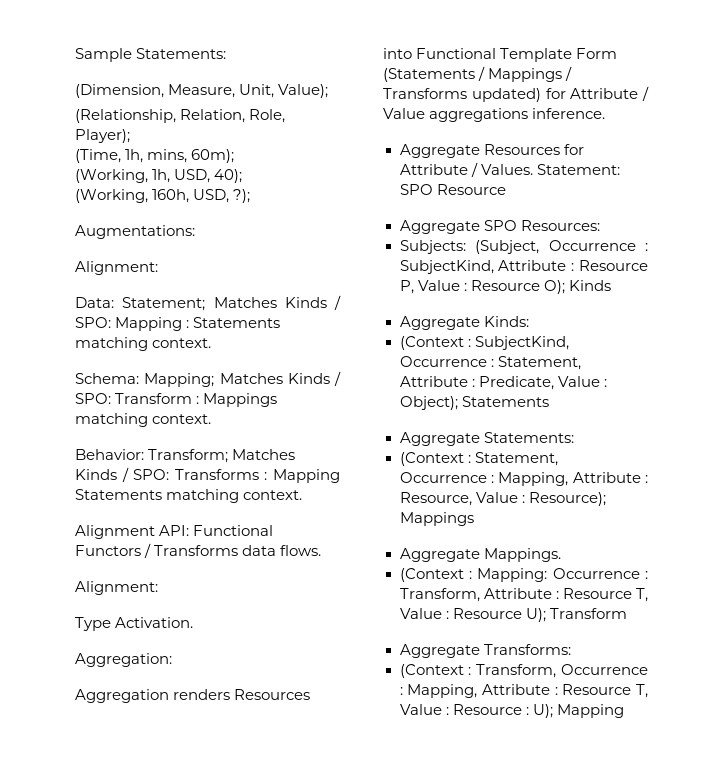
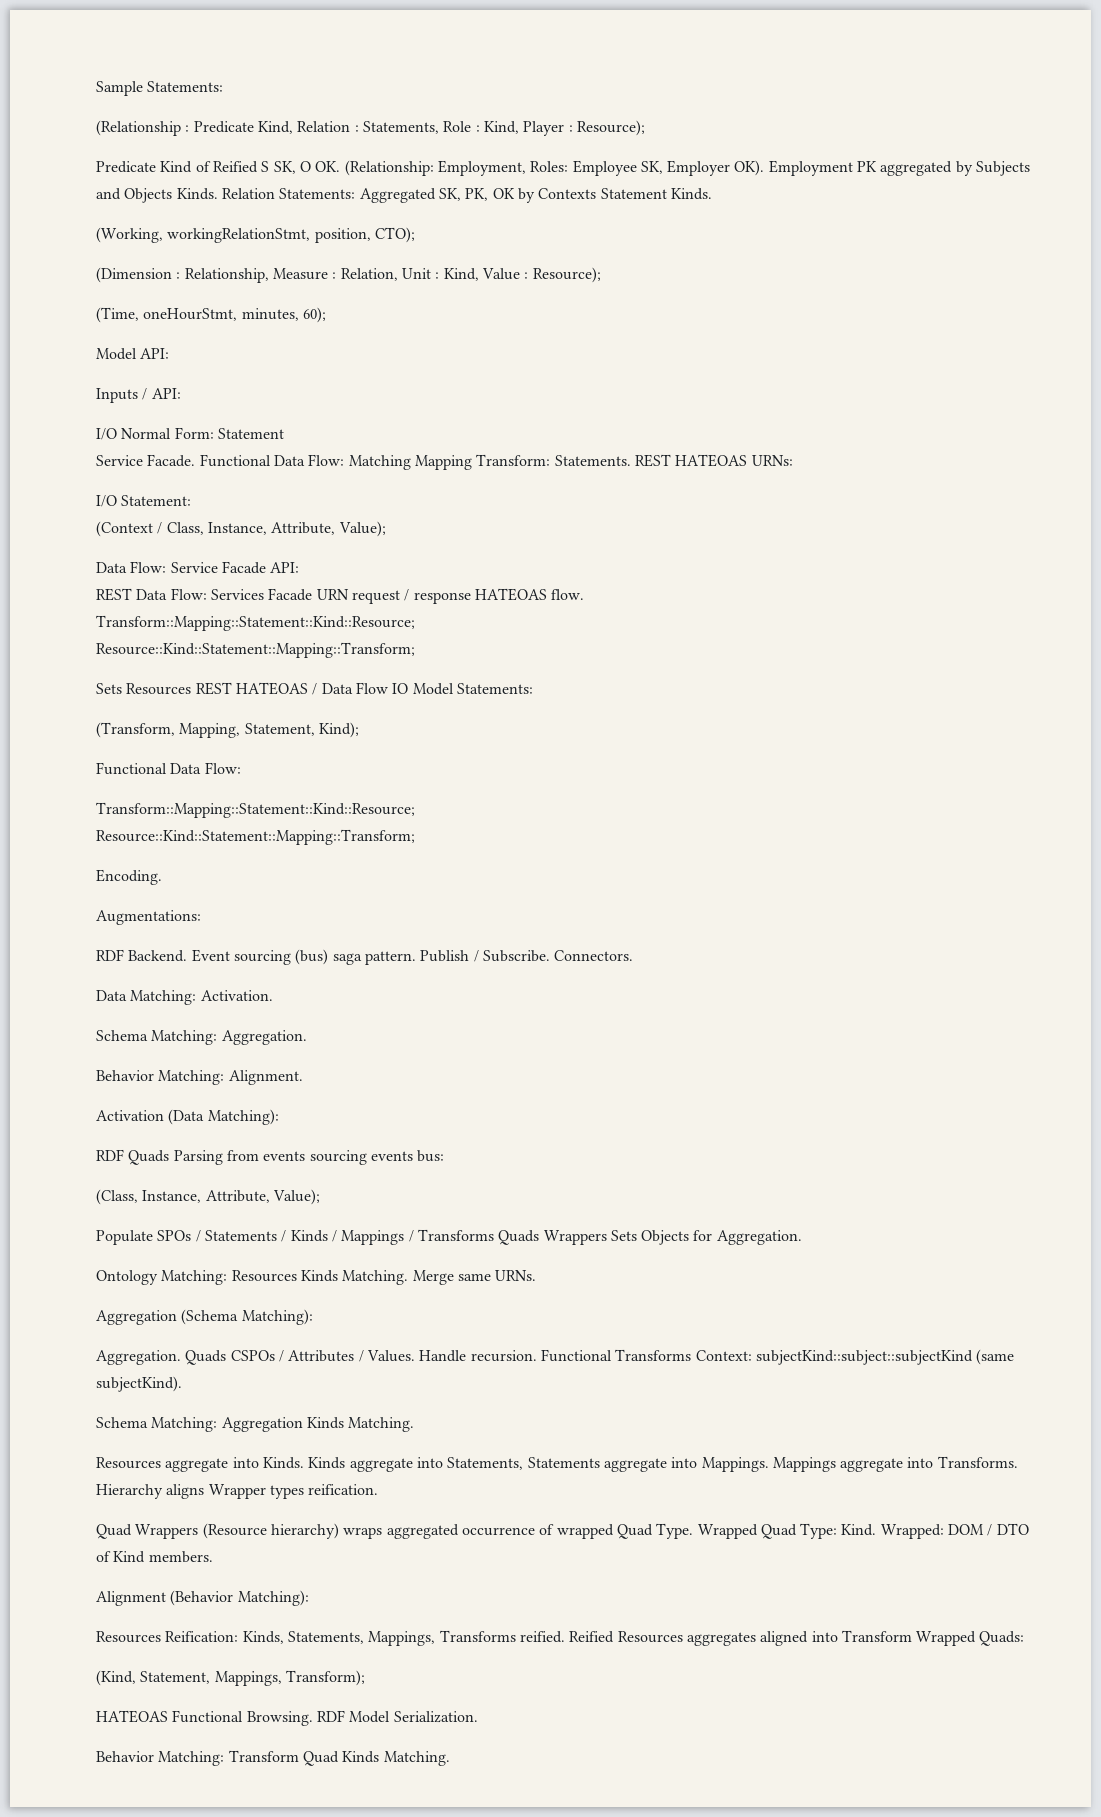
[75,84,329,98] [75,109,286,123] [75,129,130,143] [75,149,235,163] [75,169,243,183] [75,189,251,203] [75,225,195,239] [75,261,158,275] [75,295,341,311] [75,317,281,331] [75,337,212,351] [75,371,341,387] [75,393,278,407] [75,413,212,427] [75,449,296,463] [75,467,340,483] [75,489,303,503] [75,525,274,539] [75,543,322,558] [75,581,158,595] [75,617,194,631] [75,653,172,667] [75,689,311,703] [383,48,618,62] [383,66,573,82] [383,86,649,102] [383,108,606,122] [399,144,584,158] [399,162,620,177] [399,184,506,195] [399,220,600,234] [399,240,648,254] [399,260,648,274] [399,280,611,294] [399,316,529,330] [399,336,569,350] [399,356,581,370] [399,376,607,390] [399,396,549,410] [399,432,574,446] [399,452,558,466] [399,472,648,486] [399,492,606,506] [399,512,474,526] [399,548,561,562] [399,568,648,582] [399,588,648,602] [399,608,627,622] [399,644,571,658] [399,664,648,678] [399,684,648,698] [399,704,624,718] (Dimension, Measure, Unit, Value); // (Relationship, Relation, Role, Player); // (Time, 1h, mins, 60m); // (Working, 1h, USD, 40); // (Working, 160h, USD, ?); // Augmentations: // Alignment: // Data: Statement; Matches Kinds / SPO: Mapping : Statements matching context. // Schema: Mapping; Matches Kinds / SPO: Transform : Mappings matching context. // Behavior: Transform; Matches Kinds / SPO: Transforms : Mapping Statements matching context. // Alignment API: Functional Functors / Transforms data flows. // Alignment: // Type Activation. // Aggregation: // Aggregation renders Resources into Functional Template Form (Statements / Mappings / Transforms updated) for Attribute / Value aggregations inference. // Aggregate Resources for Attribute / Values. Statement: SPO Resource // Aggregate SPO Resources: // Subjects: (Subject, Occurrence : SubjectKind, Attribute : Resource P, Value : Resource O); Kinds // Aggregate Kinds: // (Context : SubjectKind, Occurrence : Statement, Attribute : Predicate, Value : Object); Statements // Aggregate Statements: // (Context : Statement, Occurrence : Mapping, Attribute : Resource, Value : Resource); Mappings // Aggregate Mappings. // (Context : Mapping: Occurrence : Transform, Attribute : Resource T, Value : Resource U); Transform // Aggregate Transforms: // (Context : Transform, Occurrence : Mapping, Attribute : Resource T, Value : Resource : U); Mapping -> [96,120,645,136] [96,160,1031,176] [96,188,712,203] [96,227,415,243] [96,267,601,283] [96,307,326,323] [96,348,170,360] [96,388,181,403] [96,427,284,440] [96,454,793,470] [96,495,192,507] [96,521,386,537] [96,561,300,574] [96,588,585,604] [96,615,415,631] [96,642,415,658] [96,682,533,695] [96,722,359,738] [96,762,241,775] [96,802,415,818] [96,829,415,845] [96,869,162,885] [96,910,201,925] [96,949,634,965] [96,990,273,1005] [96,1030,307,1045] [96,1070,303,1085] [96,1109,279,1125] [96,1149,445,1165] [96,1189,320,1205] [96,1229,802,1245] [96,1270,537,1285] [96,1309,313,1325] [96,1349,1015,1365] [96,1376,182,1392] [96,1417,415,1432] [96,1456,1018,1472] [96,1484,379,1499] [96,1523,1029,1539] [96,1551,213,1563] [96,1590,309,1606] [96,1630,1025,1646] [96,1670,365,1686] [96,1710,478,1726] [96,1750,450,1766] (Relationship : Predicate Kind, Relation : Statements, Role : Kind, Player : Resource); // Predicate Kind of Reified S SK, O OK. (Relationship: Employment, Roles: Employee SK, Employer OK). Employment PK aggregated by Subjects and Objects Kinds. Relation Statements: Aggregated SK, PK, OK by Contexts Statement Kinds. // (Working, workingRelationStmt, position, CTO); // (Dimension : Relationship, Measure : Relation, Unit : Kind, Value : Resource); // (Time, oneHourStmt, minutes, 60); // Model API: // Inputs / API: // I/O Normal Form: Statement // Service Facade. Functional Data Flow: Matching Mapping Transform: Statements. REST HATEOAS URNs: // I/O Statement: // (Context / Class, Instance, Attribute, Value); // Data Flow: Service Facade API: // REST Data Flow: Services Facade URN request / response HATEOAS flow. // Transform::Mapping::Statement::Kind::Resource; // Resource::Kind::Statement::Mapping::Transform; // Sets Resources REST HATEOAS / Data Flow IO Model Statements: // (Transform, Mapping, Statement, Kind); // Functional Data Flow: // Transform::Mapping::Statement::Kind::Resource; // Resource::Kind::Statement::Mapping::Transform; // Encoding. // Augmentations: // RDF Backend. Event sourcing (bus) saga pattern. Publish / Subscribe. Connectors. // Data Matching: Activation. // Schema Matching: Aggregation. // Behavior Matching: Alignment. // Activation (Data Matching): // RDF Quads Parsing from events sourcing events bus: // (Class, Instance, Attribute, Value); // Populate SPOs / Statements / Kinds / Mappings / Transforms Quads Wrappers Sets Objects for Aggregation. // Ontology Matching: Resources Kinds Matching. Merge same URNs. // Aggregation (Schema Matching): // Aggregation. Quads CSPOs / Attributes / Values. Handle recursion. Functional Transforms Context: subjectKind::subject::subjectKind (same subjectKind). // Schema Matching: Aggregation Kinds Matching. // Resources aggregate into Kinds. Kinds aggregate into Statements, Statements aggregate into Mappings. Mappings aggregate into Transforms. Hierarchy aligns Wrapper types reification. // Quad Wrappers (Resource hierarchy) wraps aggregated occurrence of wrapped Quad Type. Wrapped Quad Type: Kind. Wrapped: DOM / DTO of Kind members. // Alignment (Behavior Matching): // Resources Reification: Kinds, Statements, Mappings, Transforms reified. Reified Resources aggregates aligned into Transform Wrapped Quads: // (Kind, Statement, Mappings, Transform); // HATEOAS Functional Browsing. RDF Model Serialization. // Behavior Matching: Transform Quad Kinds Matching.

